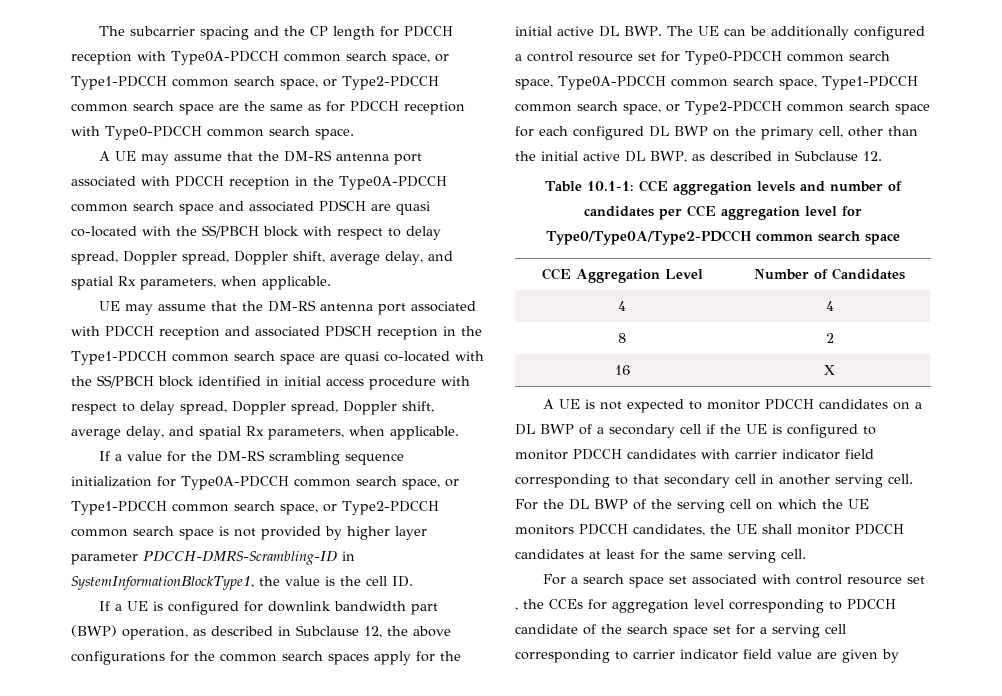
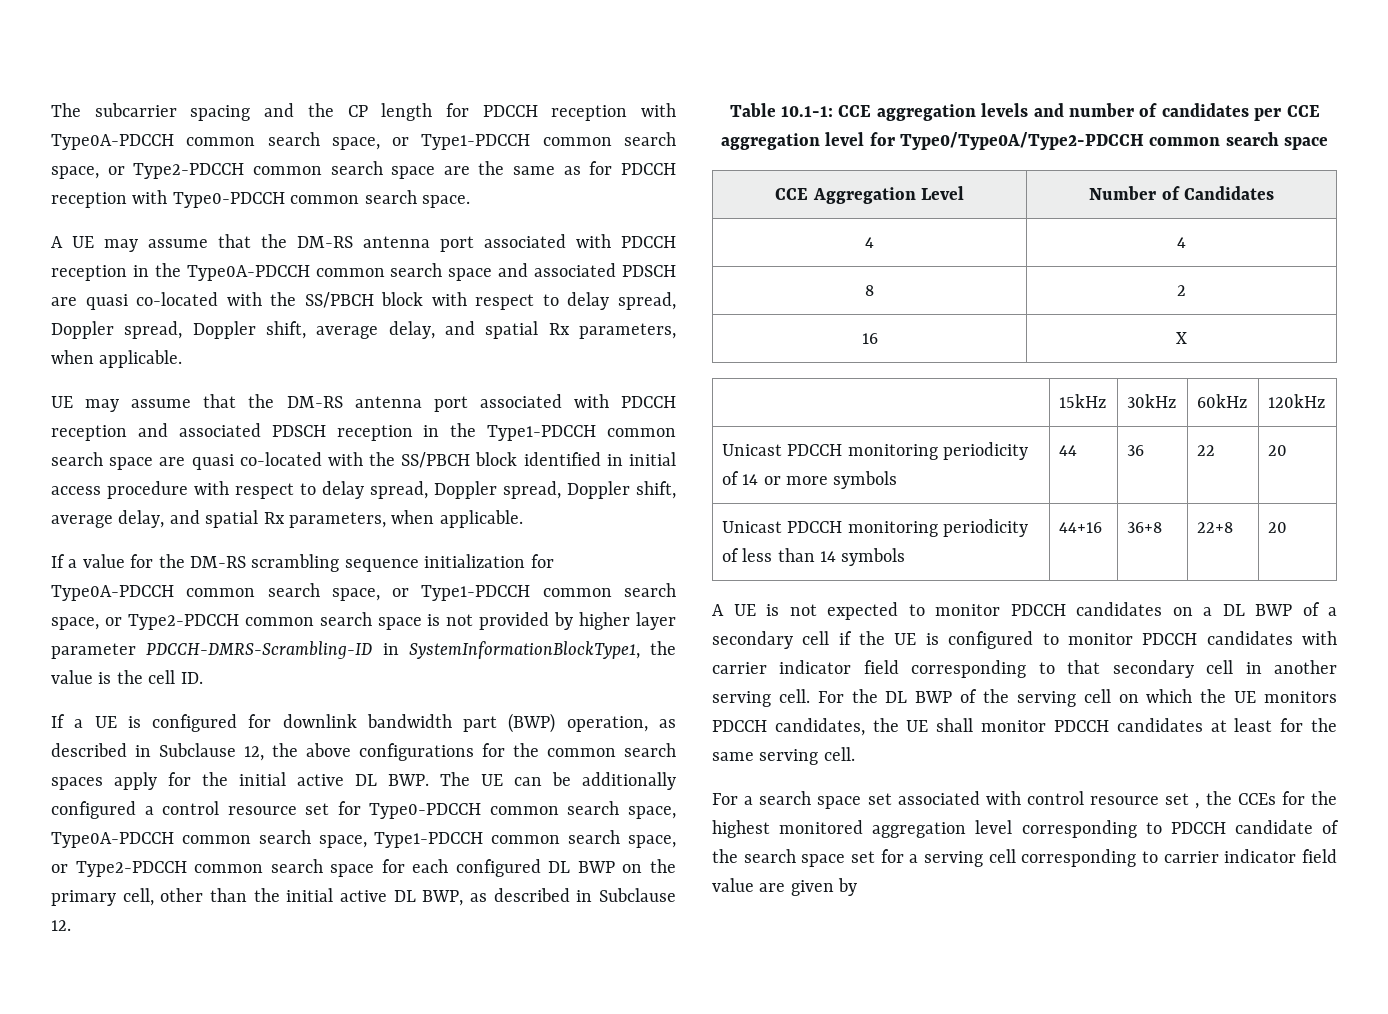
(835, 370) none -> [1058,394,1106,408] [1126,394,1176,408] [1196,394,1247,408] [1267,394,1325,408] [721,442,1029,460] [721,471,898,489] [1058,445,1077,456] [1126,445,1144,456] [1196,445,1215,456] [1267,445,1287,456] [721,519,1029,537] [721,548,906,566] [1058,522,1102,533] [1126,522,1162,533] [1196,522,1233,533] [1267,522,1287,533] // | 15kHz | 30kHz | 60kHz | 120kHz // Unicast PDCCH monitoring periodicity of 14 or more symbols | 44 | 36 | 22 | 20 // Unicast PDCCH monitoring periodicity of less than 14 symbols | 44+16 | 36+8 | 22+8 | 20
(607, 604) none -> [1311,791,1337,805] [712,820,864,838] the highest monitored

